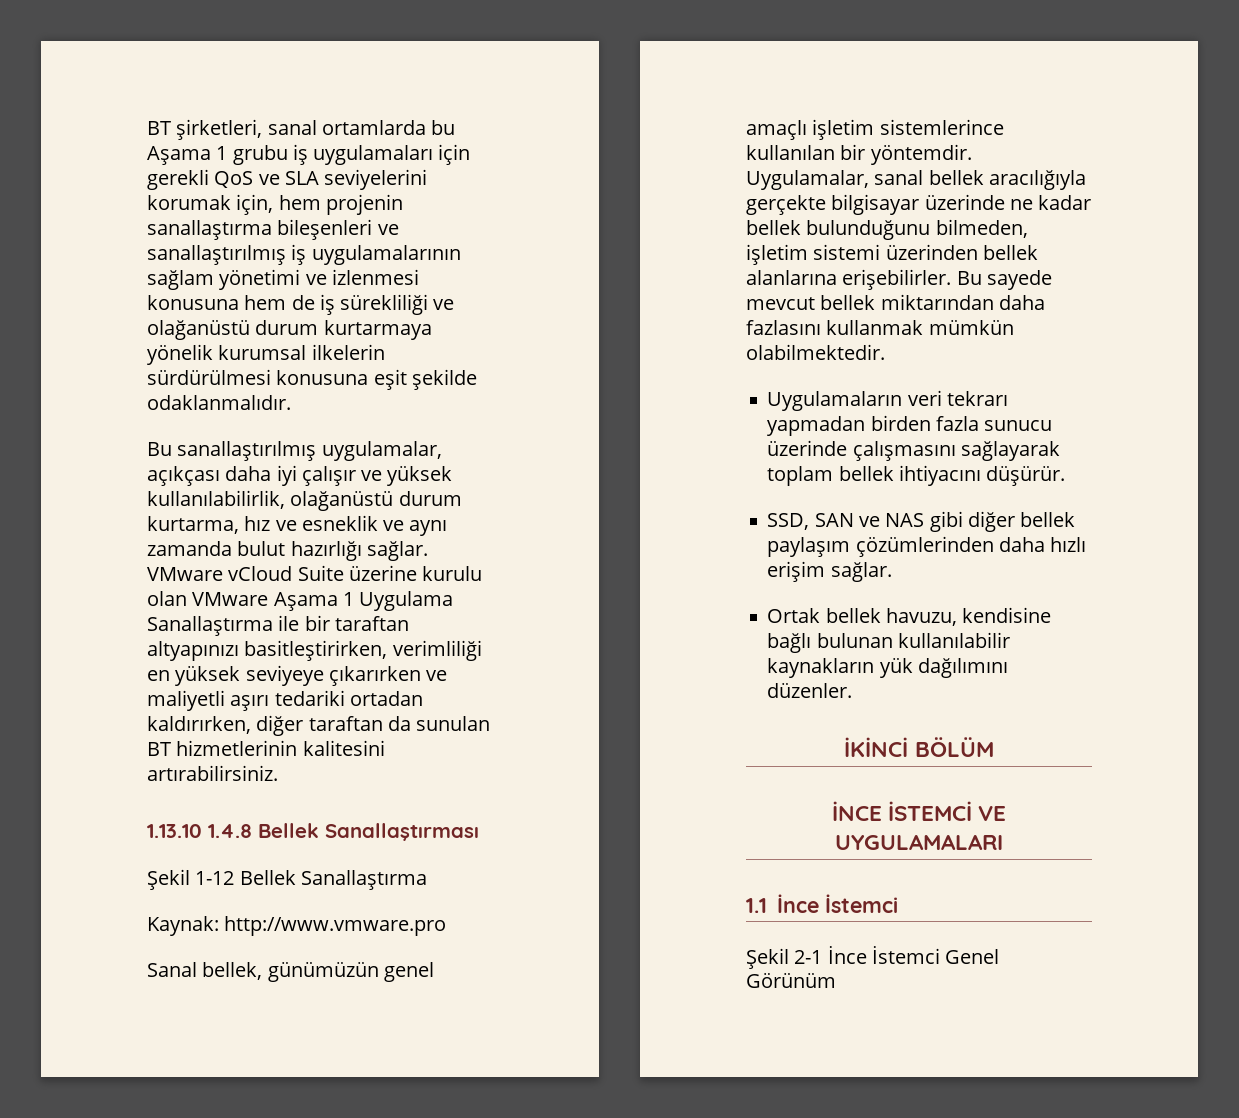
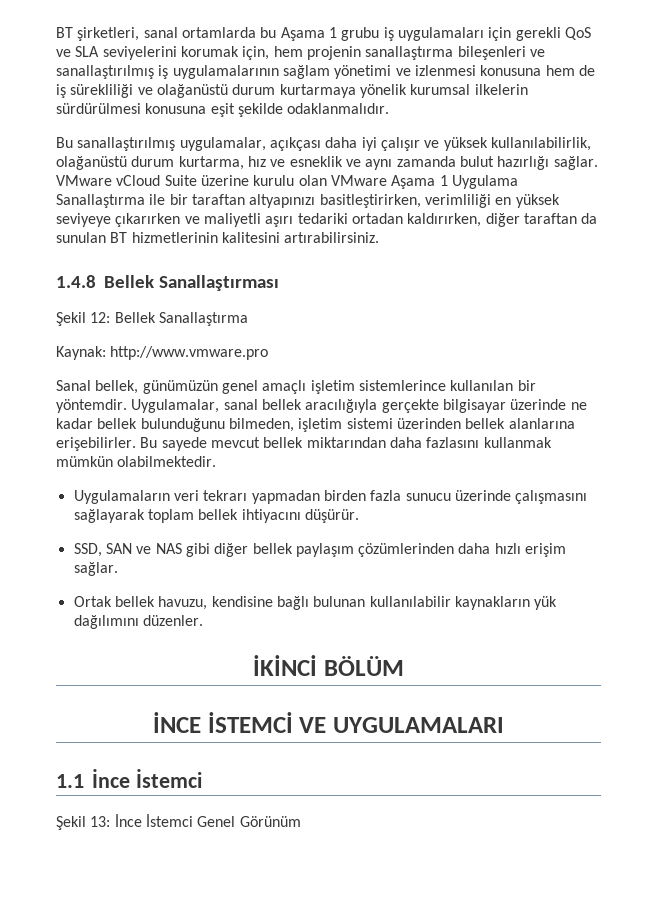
[147,824,202,838] 1.13.10 -> (380, 237) none
[195,871,235,885] 1-12 -> [90,312,111,323] 12:
[794,950,823,964] 2-1 -> [90,816,111,827] 13:

